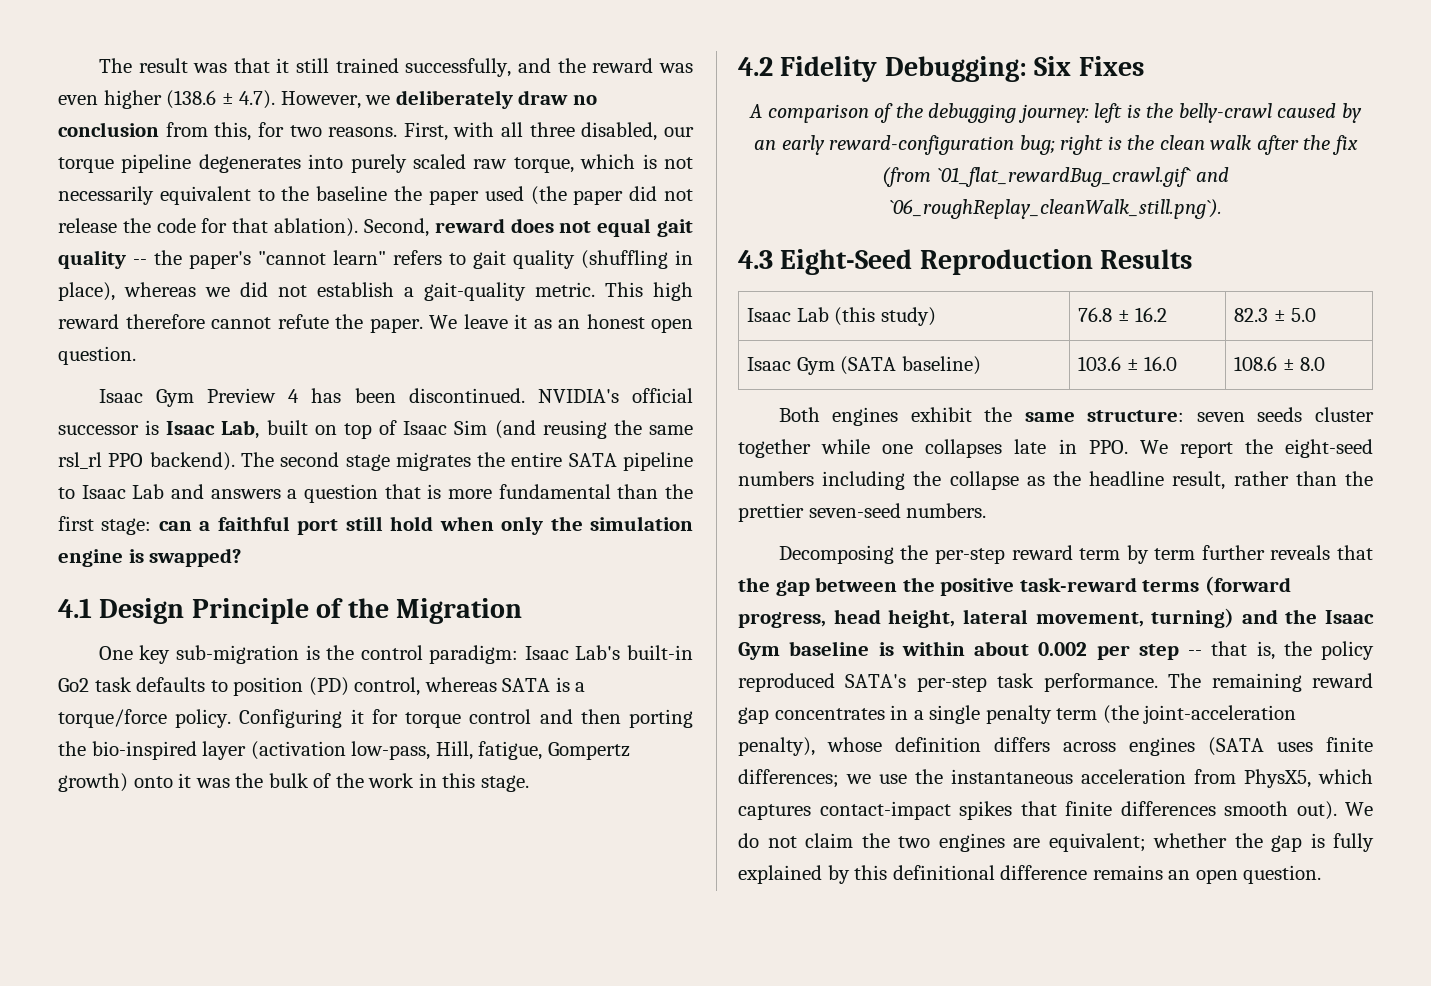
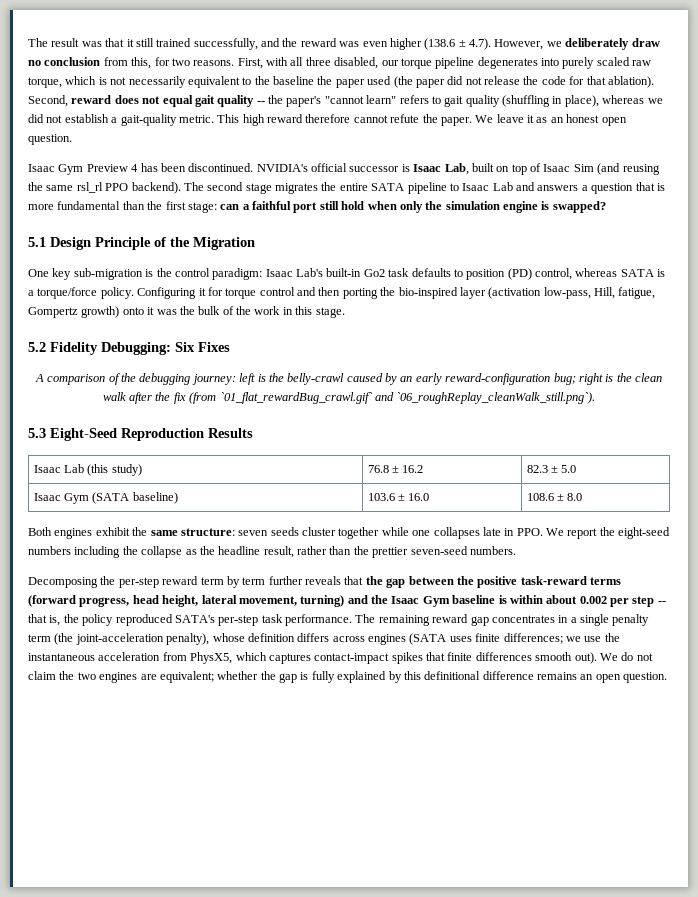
[58,598,92,618] 4.1 -> [28,237,46,247] 5.1
[738,57,773,76] 4.2 -> [28,342,46,352] 5.2
[738,250,773,269] 4.3 -> [28,428,46,438] 5.3

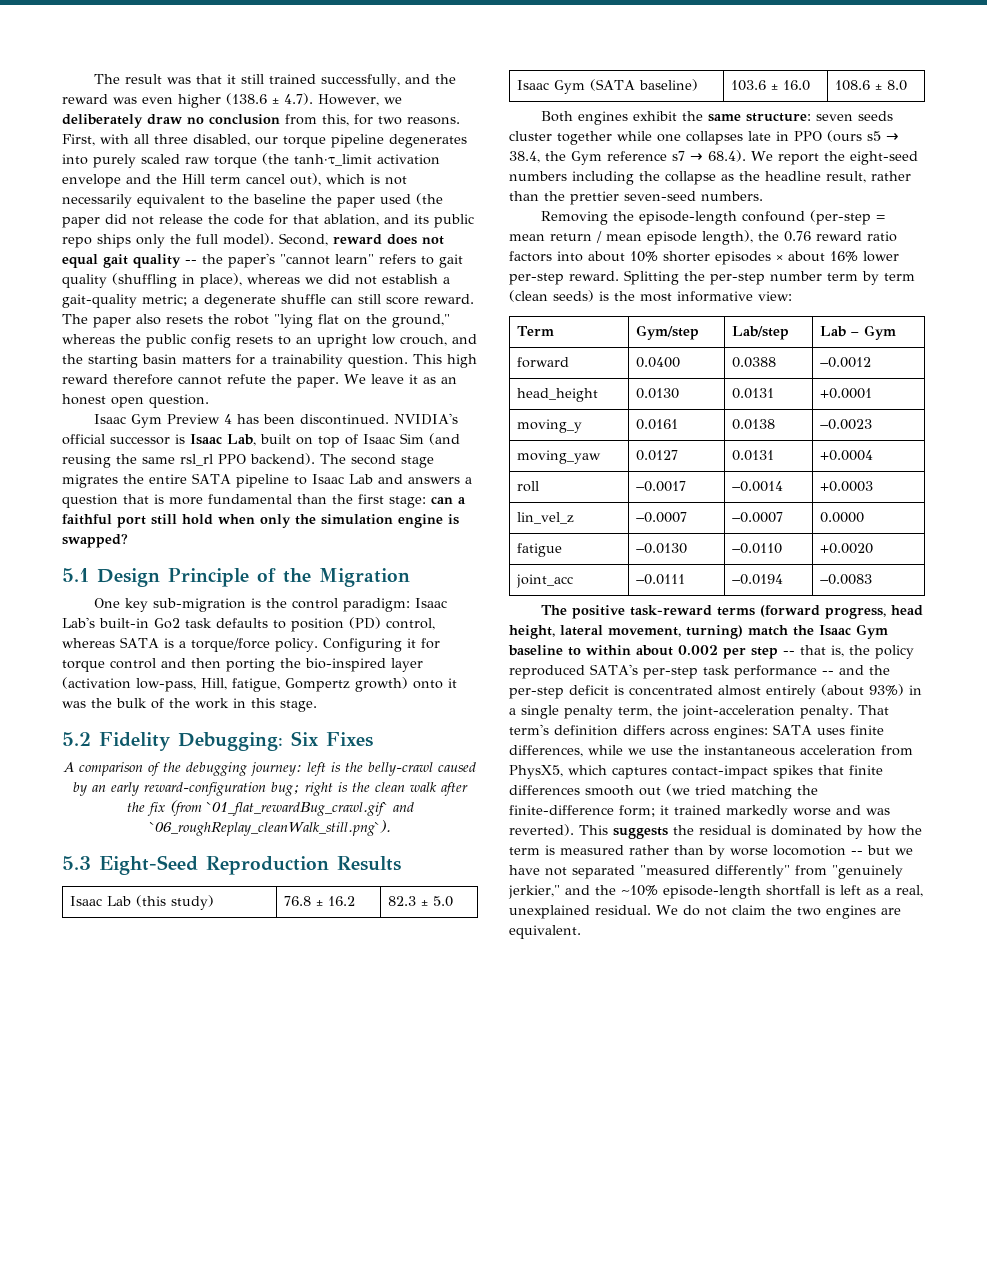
[28,77,62,88] torque, -> [214,153,440,168] [62,173,321,188] torque (the tanh·τ_limit activation envelope and the Hill term cancel out),
[607,76,654,88] ablation). -> [324,214,474,228] [62,233,274,248] ablation, and its public repo ships only the full model).
[178,115,214,123] metric. -> [142,294,474,308] [62,314,450,328] [62,334,477,348] [62,354,408,368] metric; a degenerate shuffle can still score reward. The paper also resets the robot "lying flat on the ground," whereas the public config resets to an upright low crouch, and the starting basin matters for a trainability question.
[516,528,543,536] PPO. -> [794,130,899,142] [509,150,746,165] PPO (ours s5 → 38.4, the Gym reference s7 → 68.4).
[28,576,199,588] Decomposing the per-step reward -> [541,210,886,225] [509,230,897,245] [509,251,899,265] [509,270,822,285] Removing the episode-length confound (per-step = mean return / mean episode length), the 0.76 reward ratio factors into about 10% shorter episodes × about 16% lower per-step reward. Splitting the per-step number
[268,576,474,588] further reveals that the gap between the -> [509,290,792,302] [517,326,555,336] [636,325,700,340] [732,326,790,340] [820,325,897,340] [517,357,570,368] [636,357,681,368] [732,357,777,368] [820,357,872,368] [517,388,599,402] [636,388,680,399] [732,388,775,399] [820,388,873,399] [517,419,583,433] [636,419,679,430] [732,419,776,430] [820,419,873,430] [517,450,602,464] [636,450,679,461] [732,450,775,461] [820,450,874,461] [517,481,540,492] [636,481,687,492] [732,481,784,492] [820,481,874,492] [517,512,575,524] [636,512,688,523] [732,512,784,523] [820,512,865,523] [517,543,563,557] [636,543,688,554] [732,543,783,554] [820,543,874,554] [516,574,574,588] [636,574,686,585] [732,574,784,585] [820,574,873,585] [541,605,568,615] (clean seeds) is the most informative view: // Term | Gym/step | Lab/step | Lab − Gym // forward | 0.0400 | 0.0388 | −0.0012 // head_height | 0.0130 | 0.0131 | +0.0001 // moving_y | 0.0161 | 0.0138 | −0.0023 // moving_yaw | 0.0127 | 0.0131 | +0.0004 // roll | −0.0017 | −0.0014 | +0.0003 // lin_vel_z | −0.0007 | −0.0007 | 0.0000 // fatigue | −0.0130 | −0.0110 | +0.0020 // joint_acc | −0.0111 | −0.0194 | −0.0083 // The
[347,595,368,604] and -> [748,625,788,636] match
[498,595,507,604] is -> [568,647,581,656] to
[285,614,650,626] [28,633,563,645] performance. The remaining reward gap concentrates in a single penalty term (the joint-acceleration penalty), whose definition differs across engines (SATA uses finite differences; -> [733,665,890,679] [509,684,922,699] [509,705,889,719] [509,724,884,739] [509,745,623,757] performance -- and the per-step deficit is concentrated almost entirely (about 93%) in a single penalty term, the joint-acceleration penalty. That term's definition differs across engines: SATA uses finite differences, while
[574,652,597,664] out). -> [639,784,818,799] [509,805,890,819] [509,824,922,839] [509,845,913,859] [509,865,903,879] [508,885,923,899] [509,905,651,919] out (we tried matching the finite-difference form; it trained markedly worse and was reverted). This suggests the residual is dominated by how the term is measured rather than by worse locomotion -- but we have not separated "measured differently" from "genuinely jerkier," and the ~10% episode-length shortfall is left as a real, unexplained residual.
[159,671,668,683] equivalent; whether the gap is fully explained by this definitional difference remains an open question. -> [509,925,581,939] equivalent.

